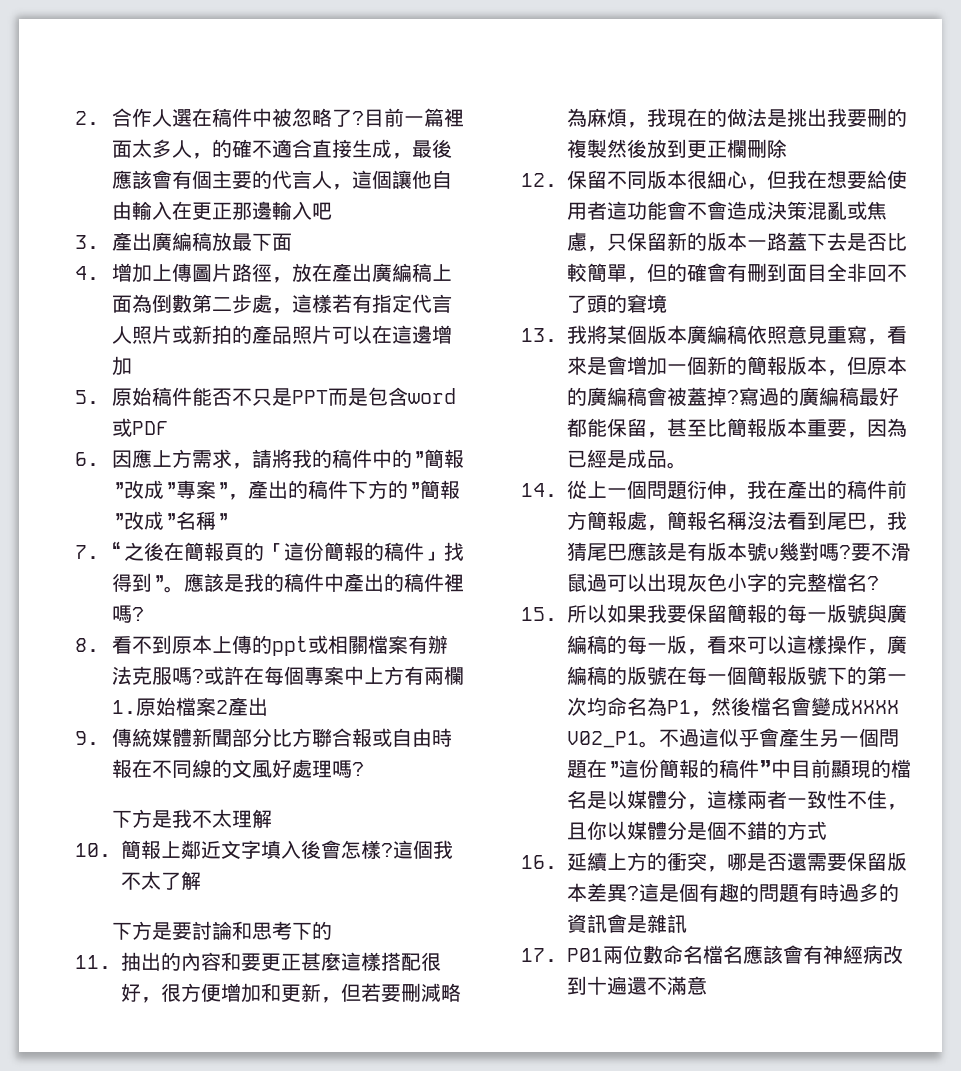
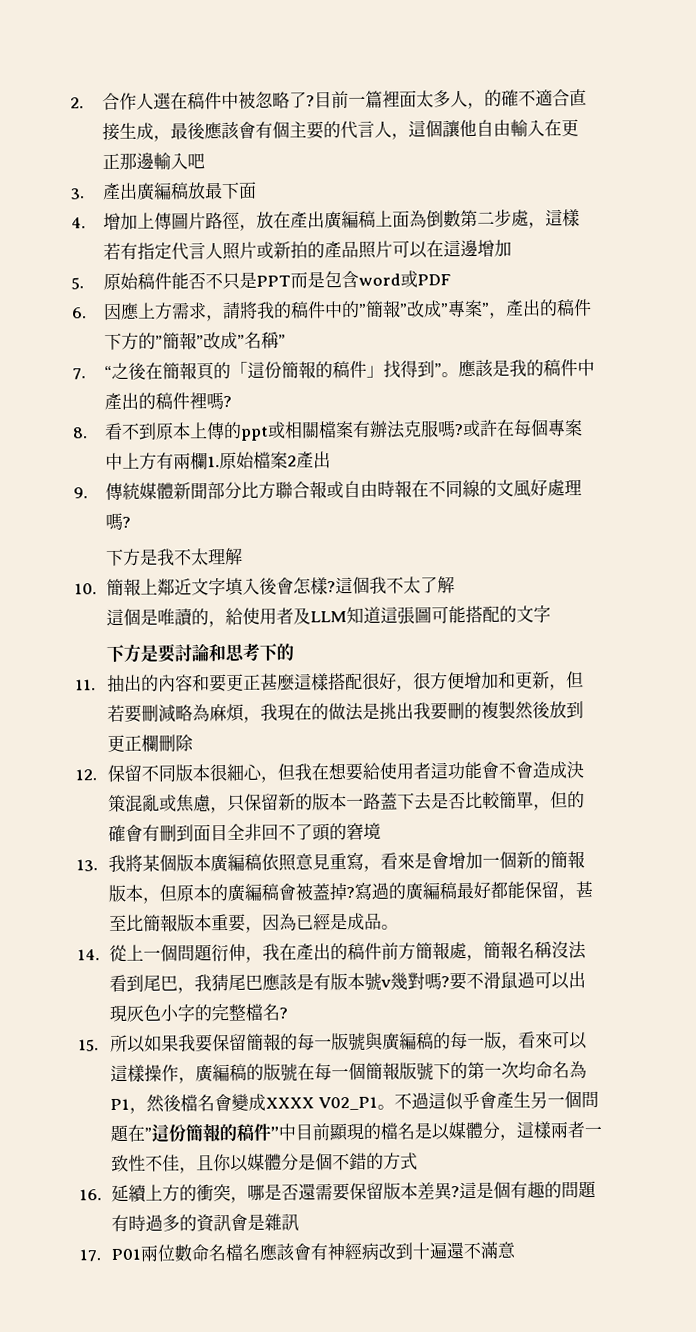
(201, 880) none -> [106,605,552,628] // 這個是唯讀的，給使用者及LLM知道這張圖可能搭配的文字

